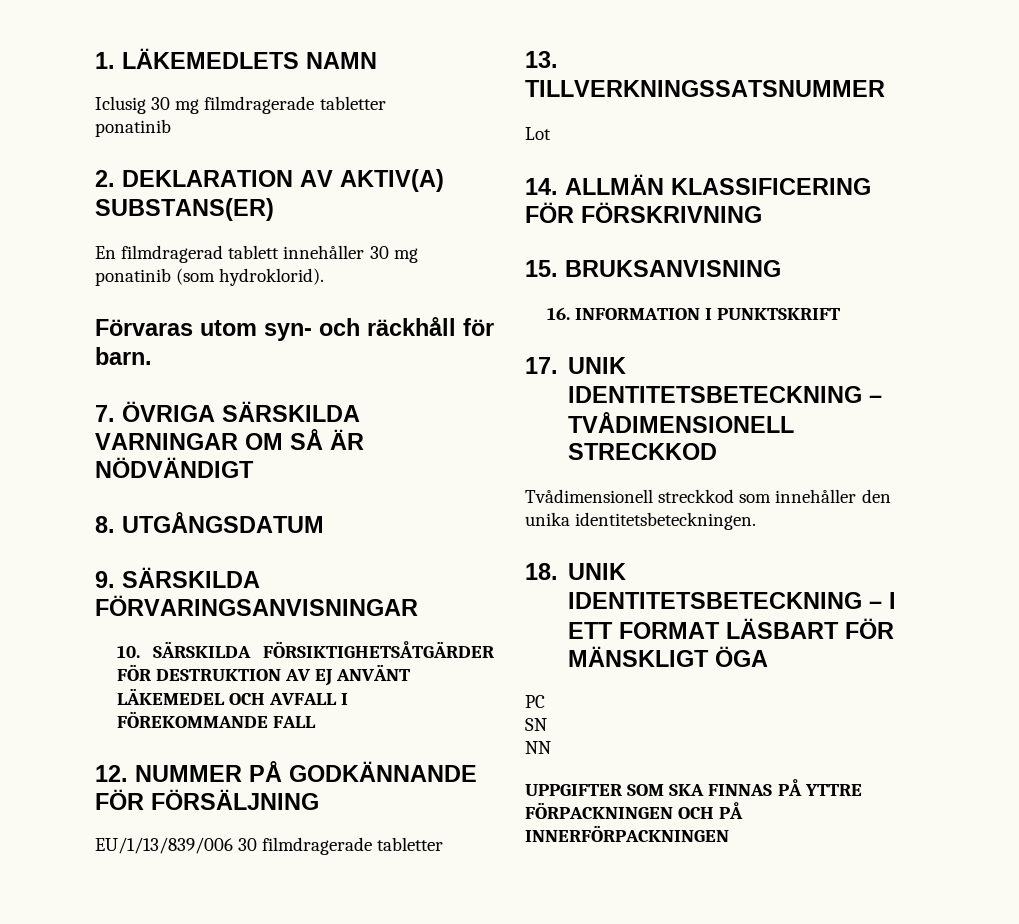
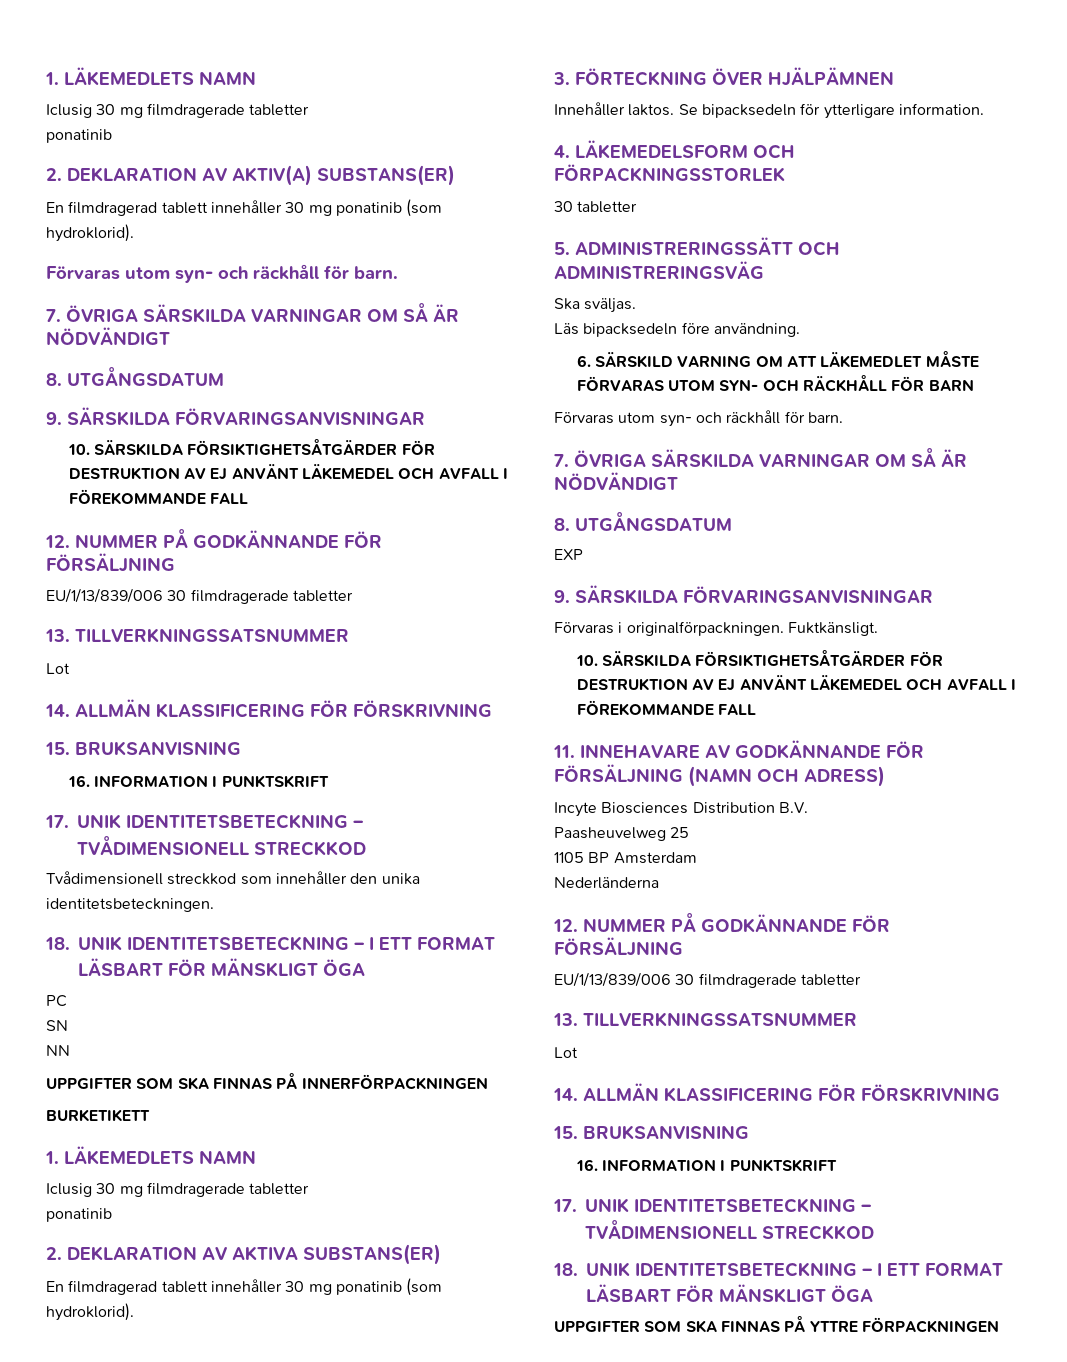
(551, 747) none -> [46,1073,488,1090] [46,1109,150,1122] [45,1146,256,1165] [46,1182,310,1197] [46,1208,112,1222] [46,1244,441,1265] [46,1278,443,1296] [46,1303,134,1321] [553,67,894,86] [554,102,984,119] [554,140,795,159] [554,164,785,182] [554,201,638,213] [554,237,840,256] [554,261,764,279] [554,298,637,313] [554,322,800,337] [576,351,979,368] [576,375,974,392] [554,410,843,427] [554,448,967,468] [554,472,678,490] [554,512,732,531] [554,549,583,560] [554,585,933,604] [554,621,878,636] [575,650,943,667] [576,675,1016,691] [576,700,756,716] [553,740,924,759] [554,764,885,787] [554,802,808,817] [554,827,690,841] [554,852,697,864] [554,877,659,889] [553,913,890,933] [554,937,683,956] [554,972,861,988] [553,1012,857,1027] [554,1047,578,1058] [553,1083,1000,1102] [553,1125,749,1140] [575,1159,837,1172] [553,1198,872,1213] [585,1220,874,1240] [553,1262,1003,1277] [586,1284,873,1303] // UPPGIFTER SOM SKA FINNAS PÅ INNERFÖRPACKNINGEN // BURKETIKETT // 1. LÄKEMEDLETS NAMN // Iclusig 30 mg filmdragerade tabletter // ponatinib // 2. DEKLARATION AV AKTIVA SUBSTANS(ER) // En filmdragerad tablett innehåller 30 mg ponatinib (som hydroklorid). // 3. FÖRTECKNING ÖVER HJÄLPÄMNEN // Innehåller laktos. Se bipacksedeln för ytterligare information. // 4. LÄKEMEDELSFORM OCH FÖRPACKNINGSSTORLEK // 30 tabletter // 5. ADMINISTRERINGSSÄTT OCH ADMINISTRERINGSVÄG // Ska sväljas. // Läs bipacksedeln före användning. // 6. SÄRSKILD VARNING OM ATT LÄKEMEDLET MÅSTE FÖRVARAS UTOM SYN- OCH RÄCKHÅLL FÖR BARN // Förvaras utom syn- och räckhåll för barn. // 7. ÖVRIGA SÄRSKILDA VARNINGAR OM SÅ ÄR NÖDVÄNDIGT // 8. UTGÅNGSDATUM // EXP // 9. SÄRSKILDA FÖRVARINGSANVISNINGAR // Förvaras i originalförpackningen. Fuktkänsligt. // 10. SÄRSKILDA FÖRSIKTIGHETSÅTGÄRDER FÖR DESTRUKTION AV EJ ANVÄNT LÄKEMEDEL OCH AVFALL I FÖREKOMMANDE FALL // 11. INNEHAVARE AV GODKÄNNANDE FÖR FÖRSÄLJNING (NAMN OCH ADRESS) // Incyte Biosciences Distribution B.V. // Paasheuvelweg 25 // 1105 BP Amsterdam // Nederländerna // 12. NUMMER PÅ GODKÄNNANDE FÖR FÖRSÄLJNING // EU/1/13/839/006 30 filmdragerade tabletter // 13. TILLVERKNINGSSATSNUMMER // Lot // 14. ALLMÄN KLASSIFICERING FÖR FÖRSKRIVNING // 15. BRUKSANVISNING // 16. INFORMATION I PUNKTSKRIFT // 17. UNIK IDENTITETSBETECKNING – TVÅDIMENSIONELL STRECKKOD // 18. UNIK IDENTITETSBETECKNING – I ETT FORMAT LÄSBART FÖR MÄNSKLIGT ÖGA
[678,802,744,819] [525,825,729,842] OCH PÅ INNERFÖRPACKNINGEN -> (999, 1325) none

